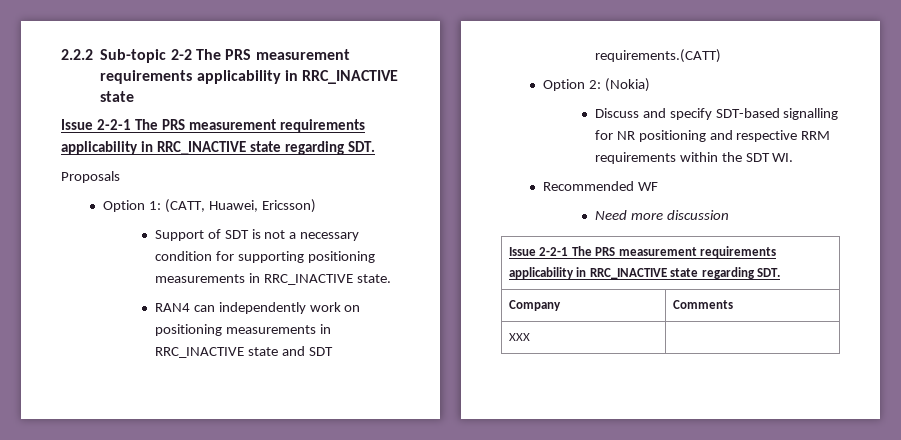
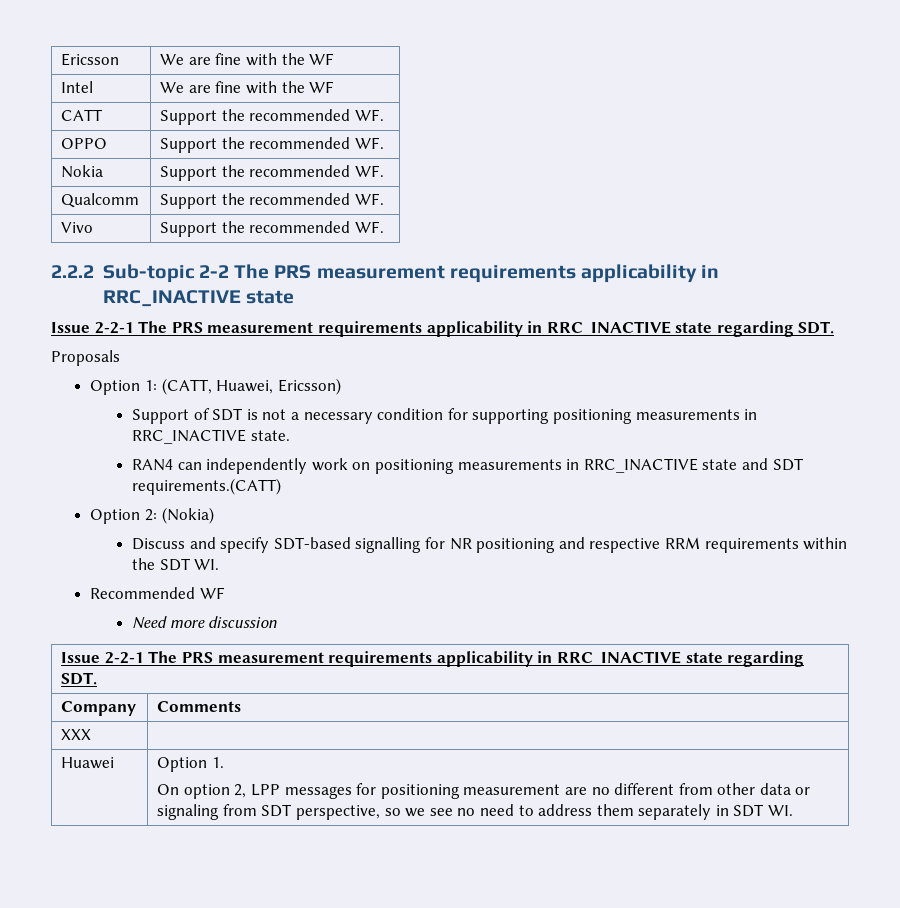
(61, 54) none -> [61,53,120,66] [160,53,335,66] [61,81,94,93] [160,81,335,94] [61,109,103,121] [160,109,384,125] [61,138,108,149] [160,137,384,153] [61,165,104,178] [160,165,384,181] [61,193,140,208] [160,193,384,209] [61,222,94,233] [160,221,384,237] Ericsson | We are fine with the WF // Intel | We are fine with the WF // CATT | Support the recommended WF. // OPPO | Support the recommended WF. // Nokia | Support the recommended WF. // Qualcomm | Support the recommended WF. // Vivo | Support the recommended WF. //
(530, 337) none -> [61,757,115,769] [157,757,224,772] [157,783,811,799] [157,804,794,820] // Huawei | Option 1. // On option 2, LPP messages for positioning measurement are no different from other data or signaling from SDT perspective, so we see no need to address them separately in SDT WI.

